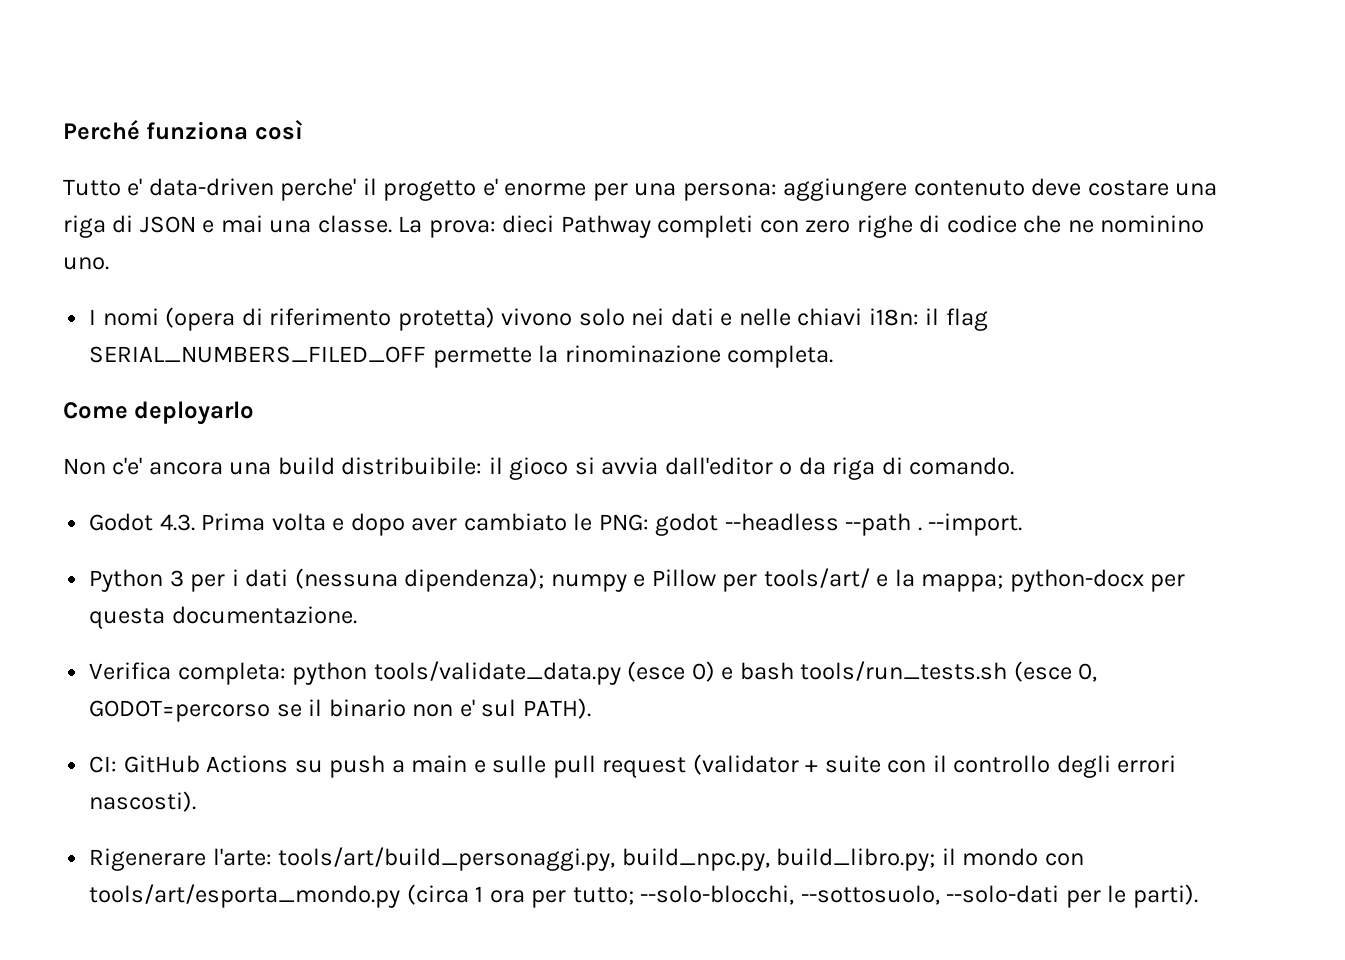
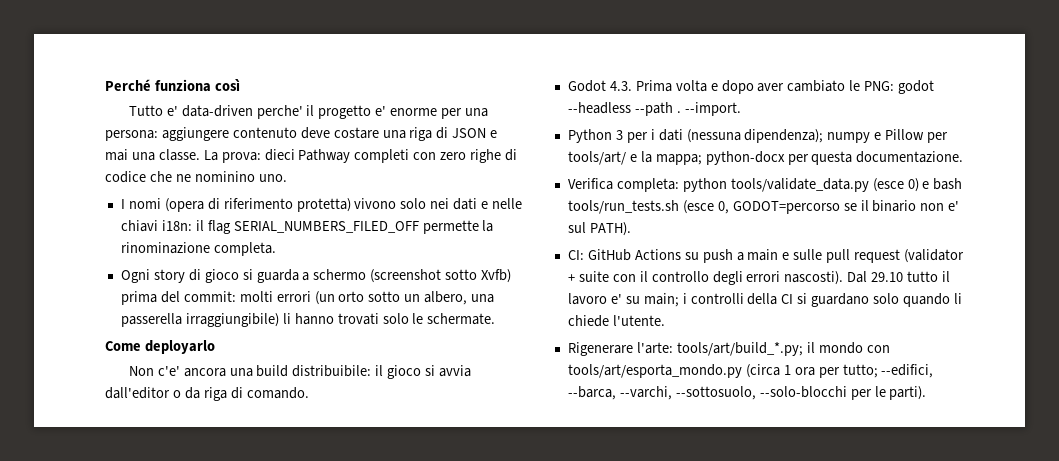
(834, 356) none -> [120,269,512,283] [120,291,495,305] [120,313,496,327] // Ogni story di gioco si guarda a schermo (screenshot sotto Xvfb) prima del commit: molti errori (un orto sotto un albero, una passerella irraggiungibile) li hanno trovati solo le schermate.
(197, 801) none -> [847,271,951,283] [567,293,962,307] [567,315,665,327] Dal 29.10 tutto il lavoro e' su main; i controlli della CI si guardano solo quando li chiede l'utente.
[278,847,936,871] tools/art/build_personaggi.py, build_npc.py, build_libro.py; -> [676,342,803,356] tools/art/build_*.py;
[640,885,1060,905] --solo-blocchi, --sottosuolo, --solo-dati -> [881,364,934,378] [567,386,847,400] --edifici, --barca, --varchi, --sottosuolo, --solo-blocchi

